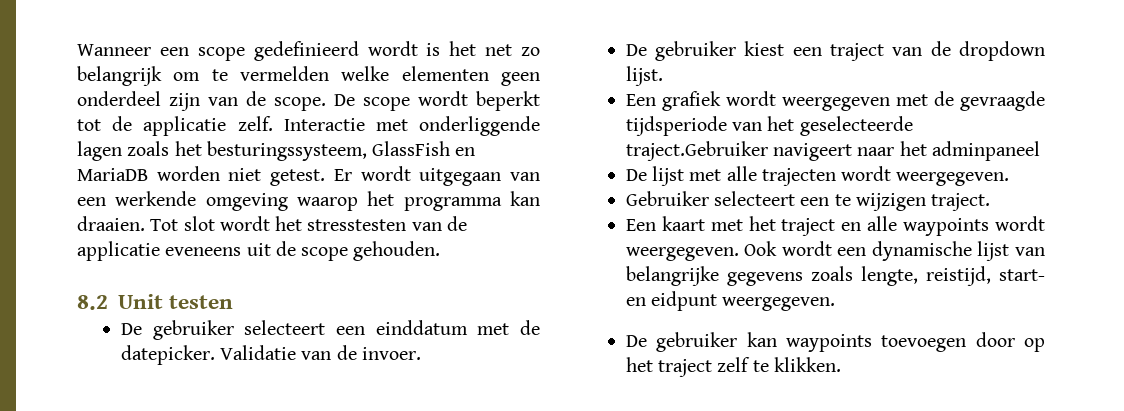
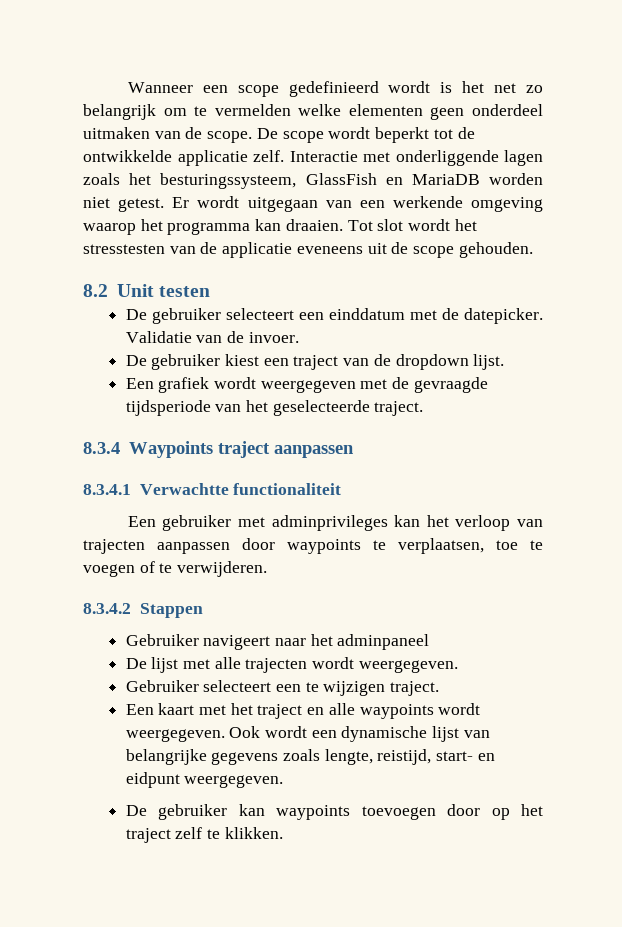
[169,93,200,111] zijn -> [83,127,150,139] uitmaken
(133, 123) none -> [83,150,172,162] ontwikkelde
[625,141,768,161] traject.Gebruiker -> [374,401,424,416] [83,441,354,458] [83,483,342,495] [127,515,543,531] [83,538,543,554] [83,561,268,577] [83,603,203,618] [125,634,199,646] traject. // 8.3.4 Waypoints traject aanpassen // 8.3.4.1 Verwachtte functionaliteit // Een gebruiker met adminprivileges kan het verloop van trajecten aanpassen door waypoints te verplaatsen, toe te voegen of te verwijderen. // 8.3.4.2 Stappen // Gebruiker

